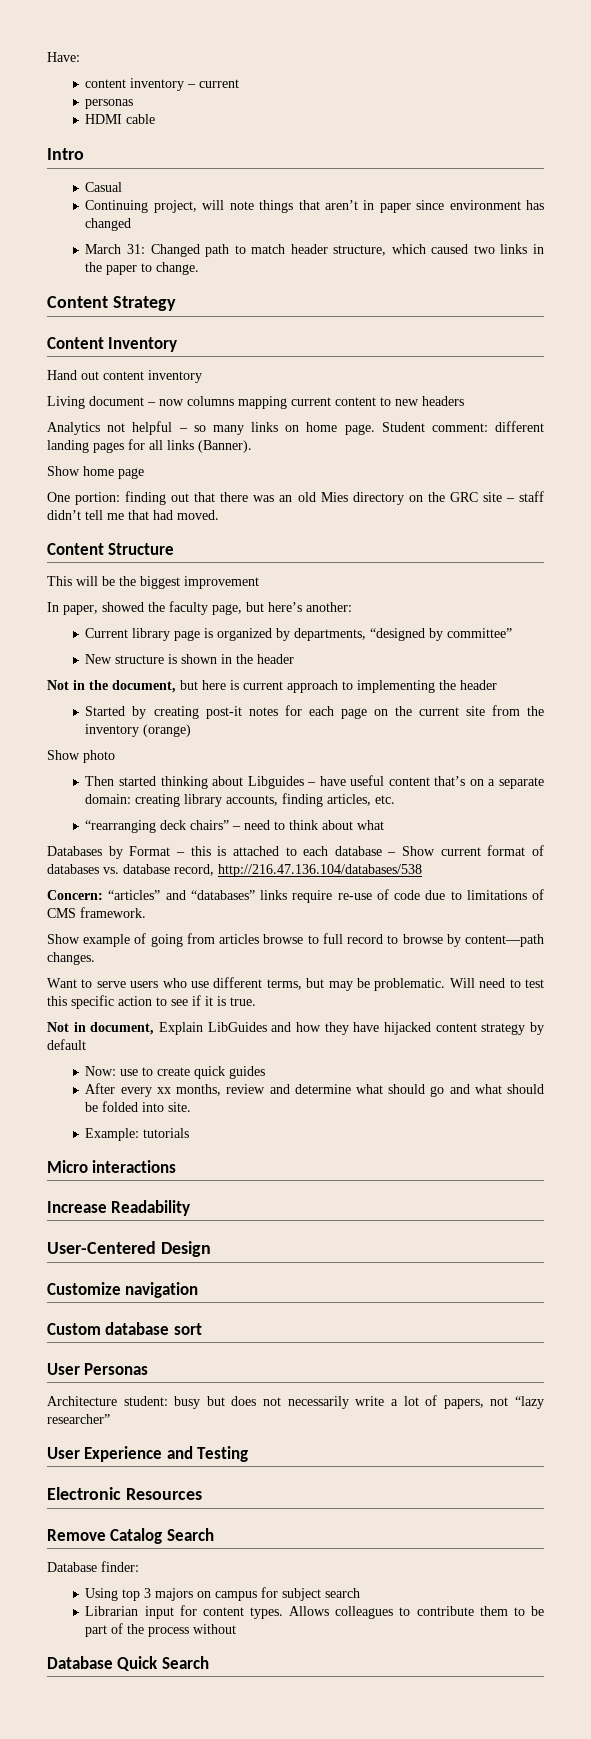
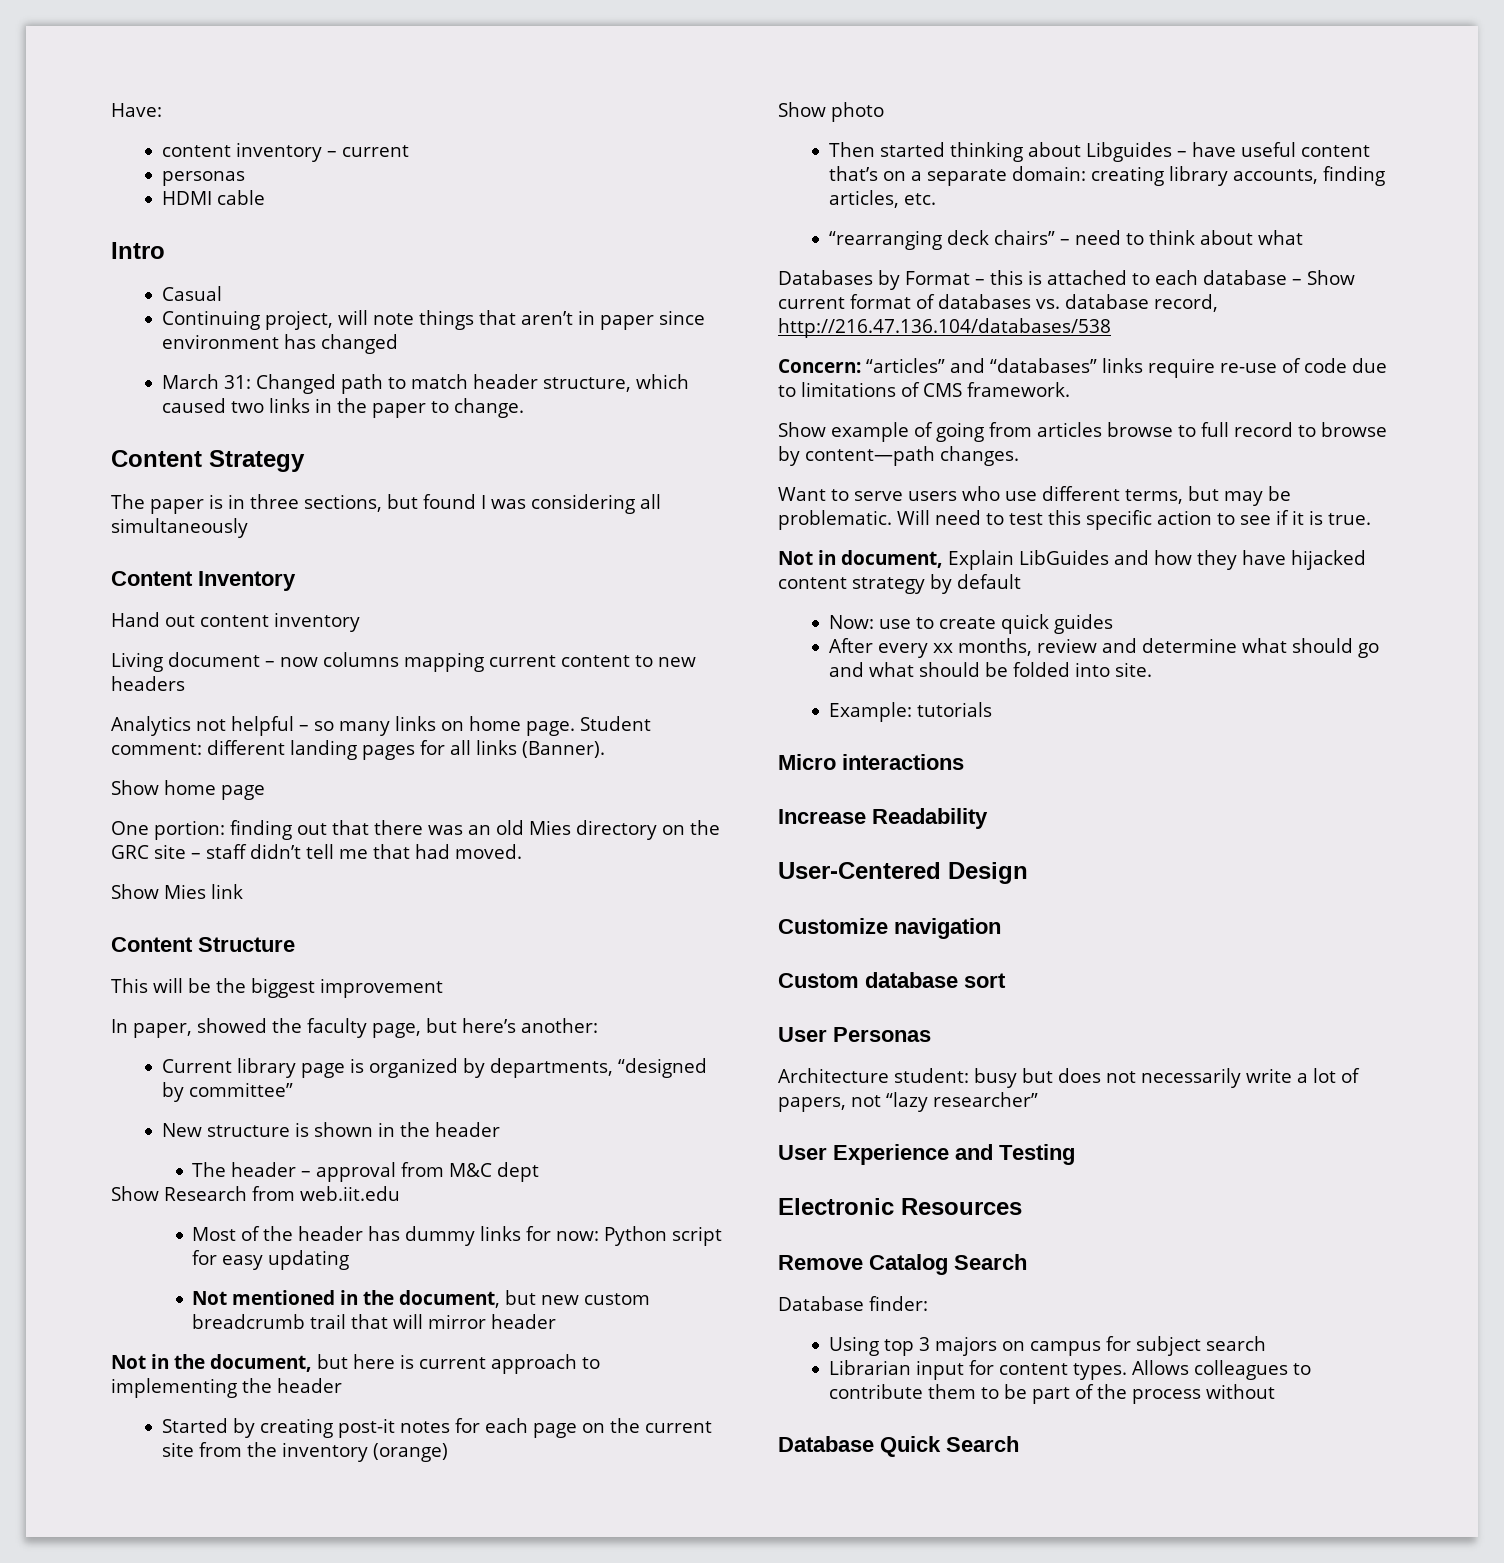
(176, 303) none -> [111,494,661,514] [111,518,248,538] // The paper is in three sections, but found I was considering all simultaneously
(219, 515) none -> [111,884,243,899] // Show Mies link
(295, 659) none -> [192,1162,540,1182] [111,1186,400,1201] [192,1226,723,1246] [192,1250,350,1270] [192,1290,651,1308] [192,1314,557,1329] // The header – approval from M&C dept // Show Research from web.iit.edu // Most of the header has dummy links for now: Python script for easy updating // Not mentioned in the document, but new custom breadcrumb trail that will mirror header

